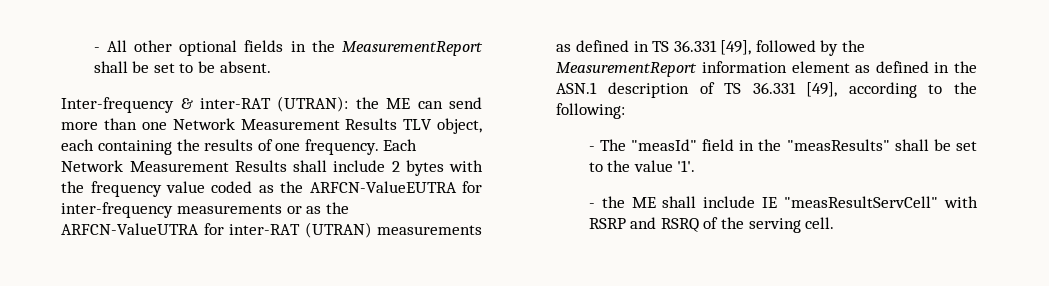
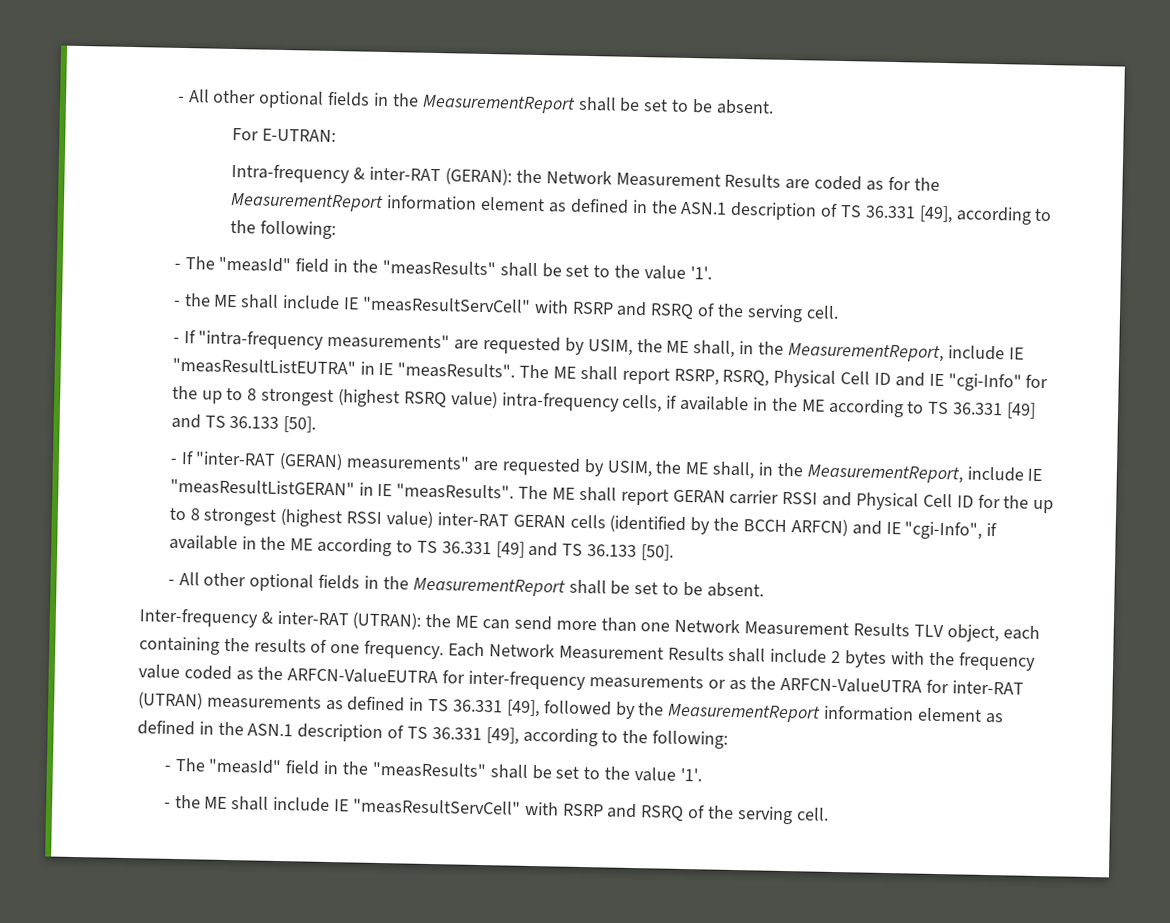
(271, 67) none -> [232,127,337,143] [231,163,940,191] [230,192,1053,225] [230,219,337,240] [173,256,712,280] [172,293,839,323] [172,330,1024,363] [171,357,1049,392] [171,385,1037,419] [170,413,317,433] [169,451,1043,484] [169,478,1055,514] [168,507,998,540] [168,534,674,561] [167,572,764,598] // For E-UTRAN: // Intra-frequency & inter-RAT (GERAN): the Network Measurement Results are coded as for the MeasurementReport information element as defined in the ASN.1 description of TS 36.331 [49], according to the following: // - The "measId" field in the "measResults" shall be set to the value '1'. // - the ME shall include IE "measResultServCell" with RSRP and RSRQ of the serving cell. // - If "intra-frequency measurements" are requested by USIM, the ME shall, in the MeasurementReport, include IE "measResultListEUTRA" in IE "measResults". The ME shall report RSRP, RSRQ, Physical Cell ID and IE "cgi-Info" for the up to 8 strongest (highest RSRQ value) intra-frequency cells, if available in the ME according to TS 36.331 [49] and TS 36.133 [50]. // - If "inter-RAT (GERAN) measurements" are requested by USIM, the ME shall, in the MeasurementReport, include IE "measResultListGERAN" in IE "measResults". The ME shall report GERAN carrier RSSI and Physical Cell ID for the up to 8 strongest (highest RSSI value) inter-RAT GERAN cells (identified by the BCCH ARFCN) and IE "cgi-Info", if available in the ME according to TS 36.331 [49] and TS 36.133 [50]. // - All other optional fields in the MeasurementReport shall be set to be absent.

